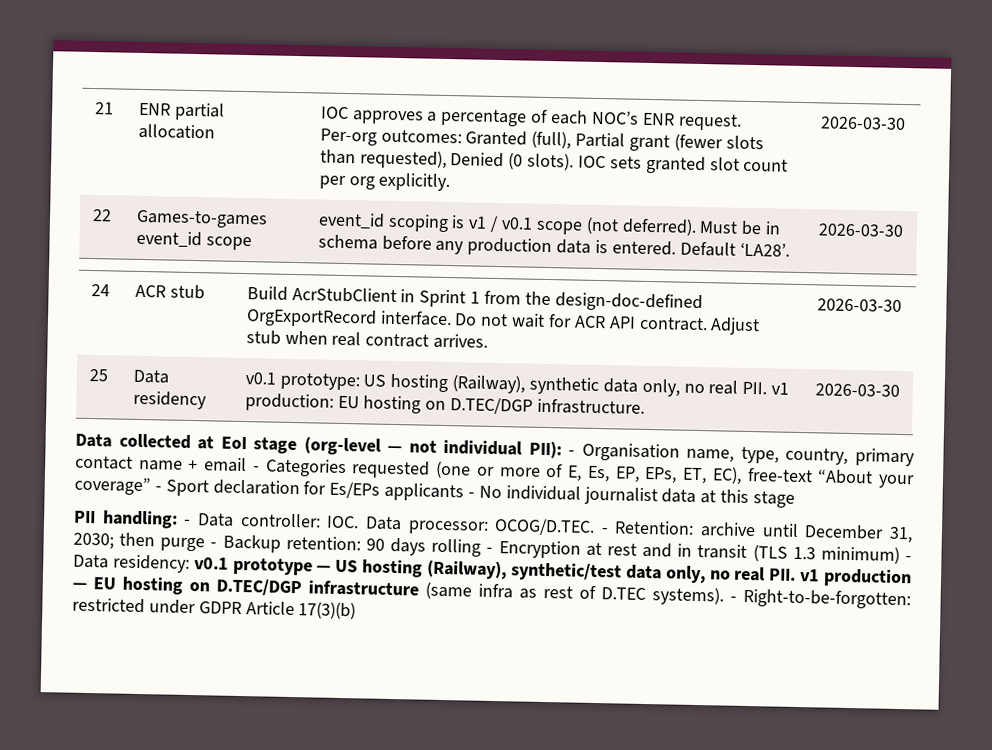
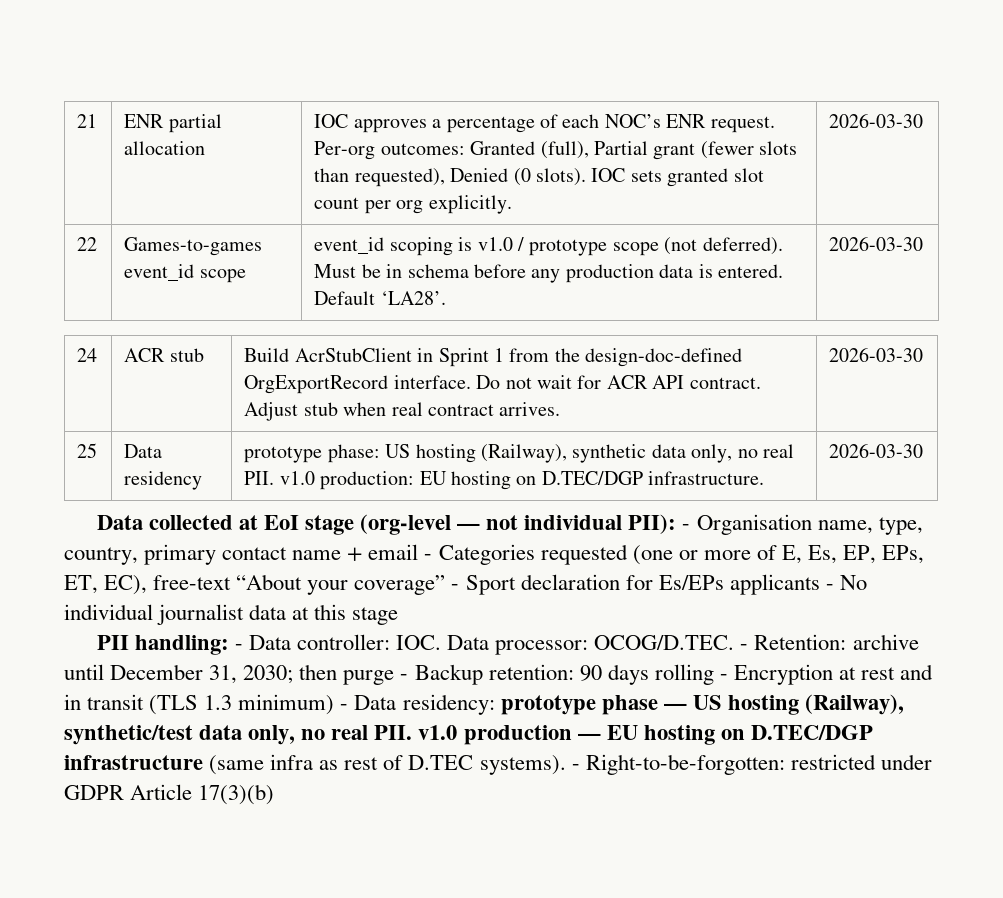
[468,215,534,233] v1 / v0.1 -> [477,237,608,256] v1.0 / prototype
[244,372,360,391] v0.1 prototype: -> [244,444,380,463] prototype phase:
[771,382,790,395] v1 -> [279,471,315,485] v1.0
[193,557,313,576] v0.1 prototype -> [500,695,658,715] prototype phase
[799,569,821,582] v1 -> [418,725,458,740] v1.0

